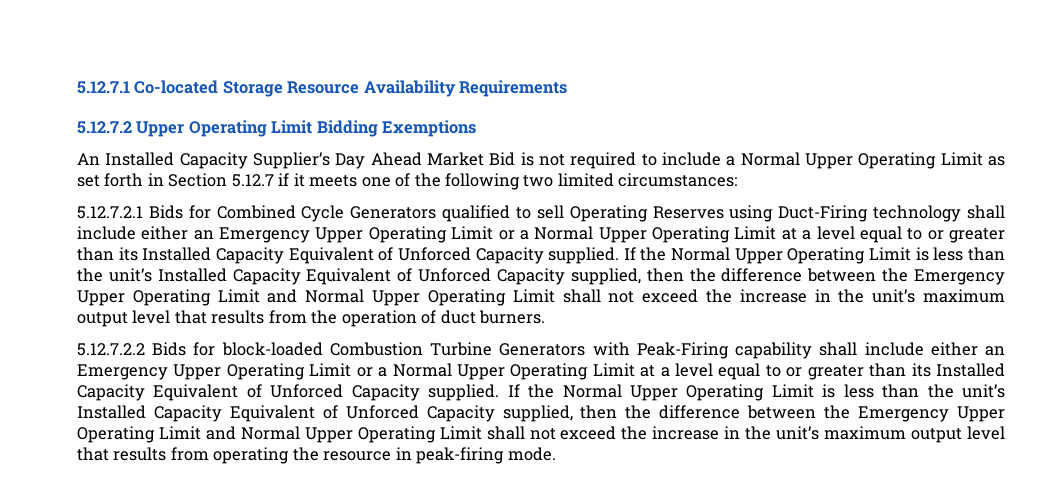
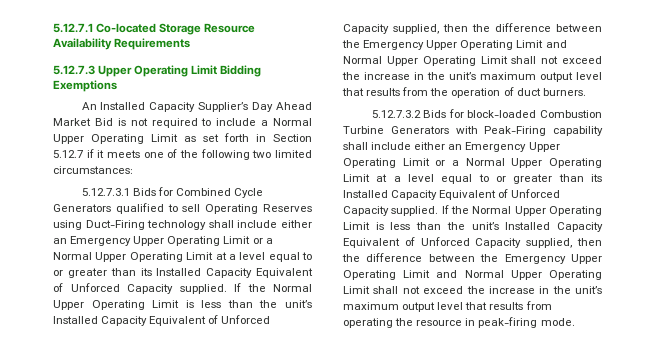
[77,121,132,134] 5.12.7.2 -> [53,65,95,75] 5.12.7.3
[77,206,143,219] 5.12.7.2.1 -> [81,188,130,196] 5.12.7.3.1
[77,343,145,356] 5.12.7.2.2 -> [371,110,421,118] 5.12.7.3.2

